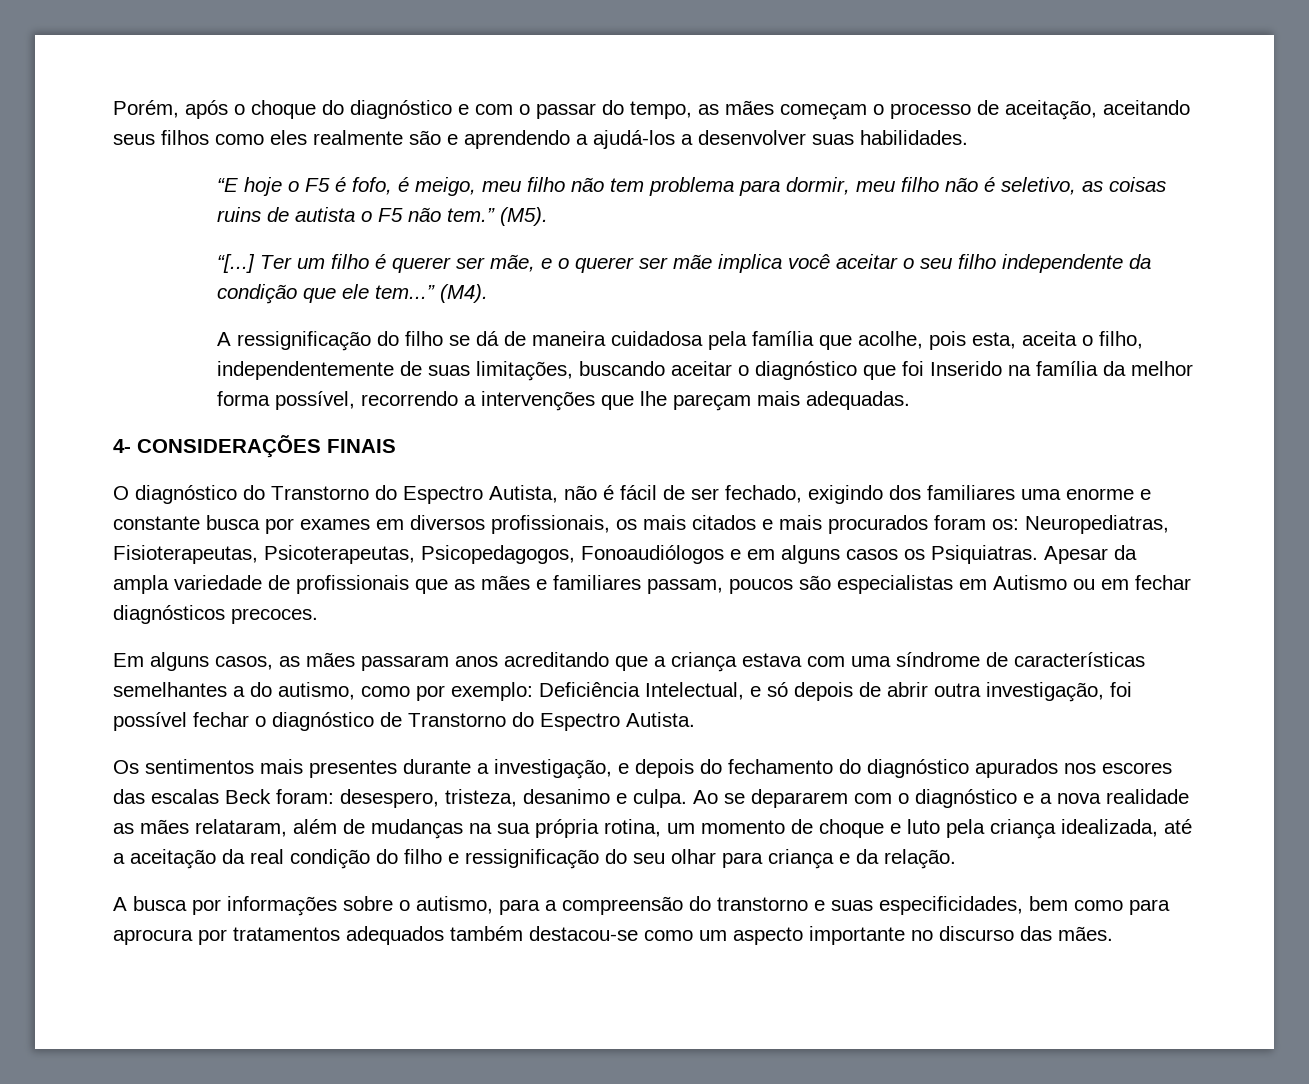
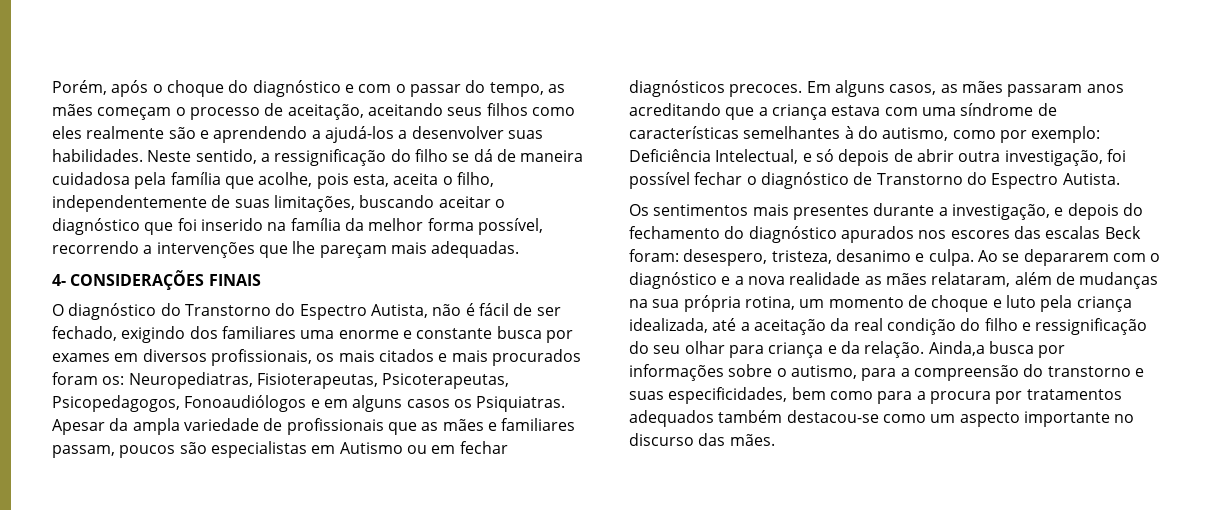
[217,177,1167,196] [217,207,549,226] [217,254,1152,273] [217,284,489,304] [217,332,232,346] // “E hoje o F5 é fofo, é meigo, meu filho não tem problema para dormir, meu filho não é seletivo, as coisas ruins de autista o F5 não tem.” (M5). // “[...] Ter um filho é querer ser mãe, e o querer ser mãe implica você aceitar o seu filho independente da condição que ele tem...” (M4). // A -> [147,149,270,164] Neste sentido, a
[930,361,1003,376] Inserido -> [200,218,263,231] inserido
(318, 616) // -> (803, 90) none
[233,686,245,697] a -> [844,126,854,139] à
[113,897,127,911] // A -> [928,341,985,356] Ainda,a
[113,929,193,945] aprocura -> [916,391,991,404] a procura

